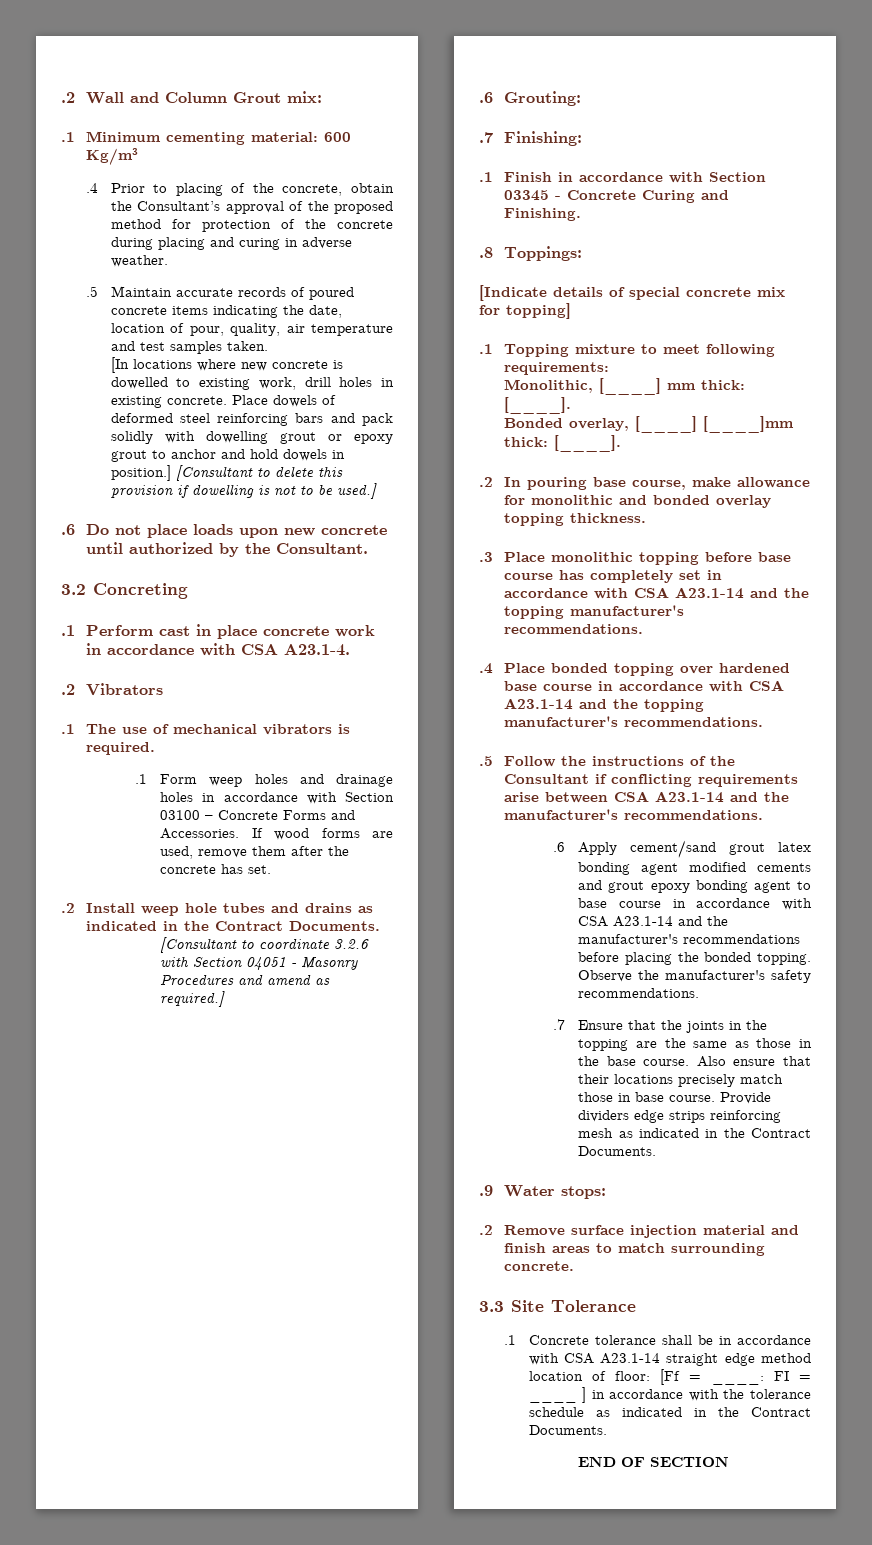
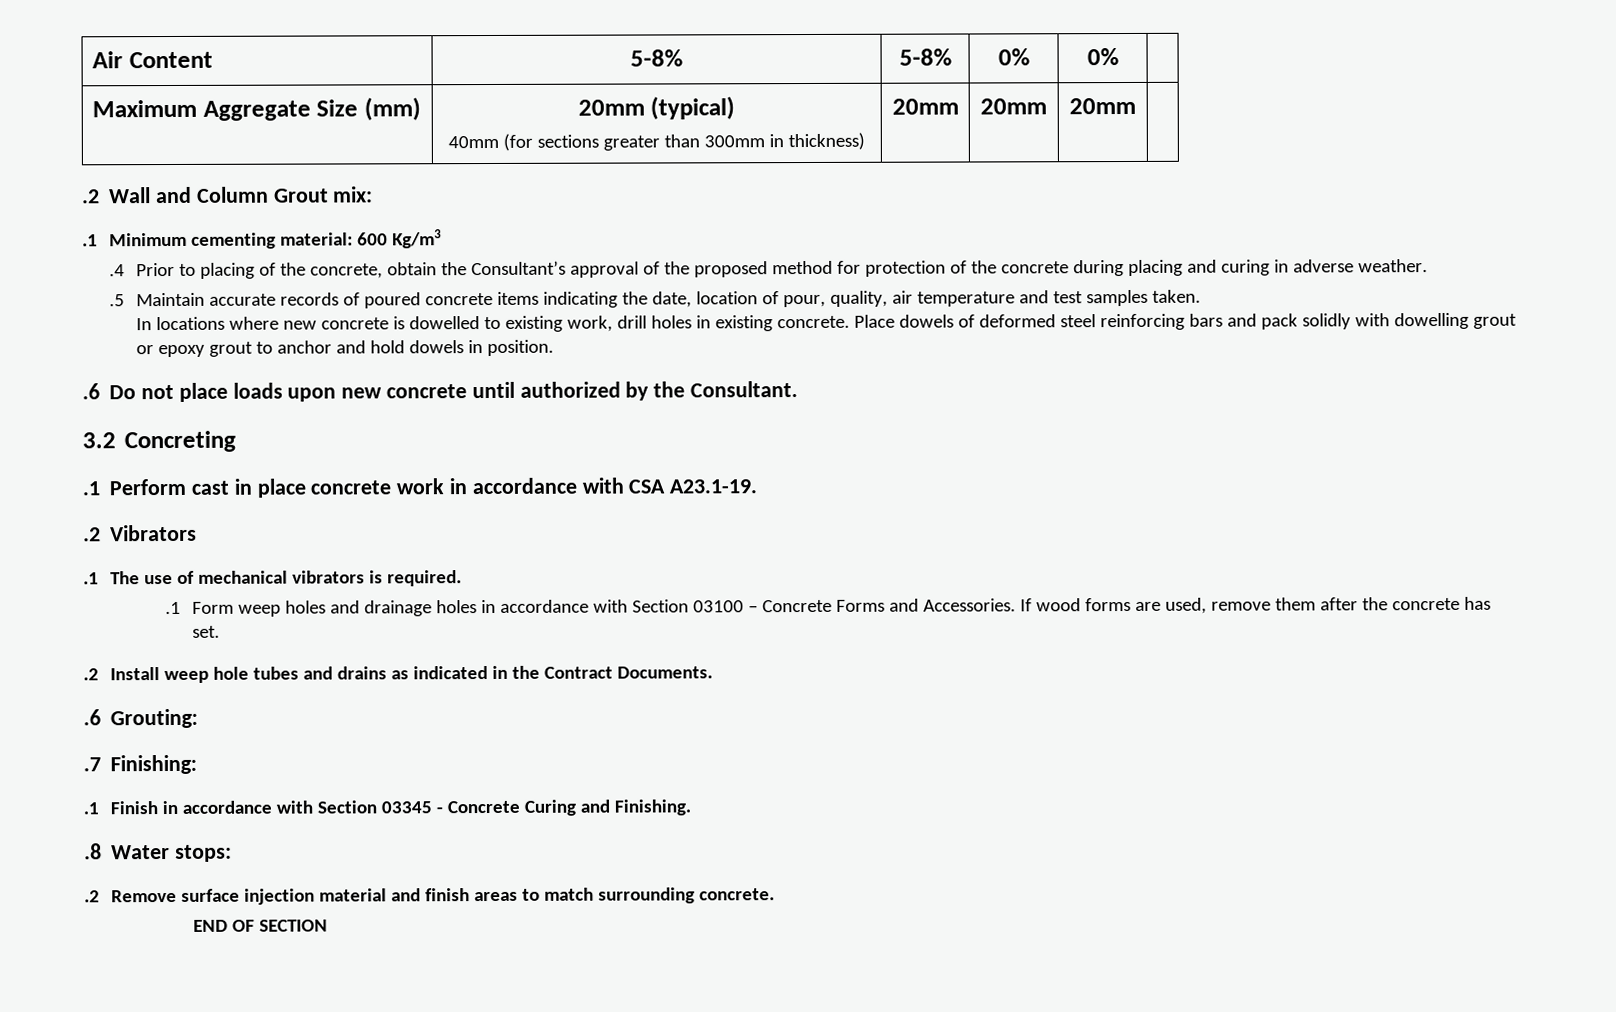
(61, 97) none -> [91,51,213,69] [630,49,683,67] [898,48,952,66] [997,48,1030,66] [1086,48,1119,66] [91,97,422,121] [577,96,736,120] [448,132,865,151] [891,98,959,115] [980,98,1047,115] [1069,97,1136,115] Air Content | 5-8% | 5-8% | 0% | 0% | // Maximum Aggregate Size (mm) | 20mm (typical) // 40mm (for sections greater than 300mm in thickness) | 20mm | 20mm | 20mm | //
[110,357,129,373] [In -> [136,318,153,331] In
[110,465,343,481] [110,483,377,499] position.] [Consultant to delete this provision if dowelling is not to be used.] -> [487,339,555,357] position.
[283,644,350,656] A23.1-4. -> [669,479,758,494] A23.1-19.
[160,937,370,953] [160,956,359,970] [160,974,331,986] [160,991,226,1007] // [Consultant to coordinate 3.2.6 with Section 04051 - Masonry Procedures and amend as required.] -> (714, 672) none
[503,246,582,261] [479,285,785,301] [479,303,571,319] [479,344,775,357] [503,362,609,375] [503,378,745,395] [503,397,571,414] [503,416,794,433] [503,435,621,452] [479,477,810,490] [503,495,771,508] [503,513,646,526] [479,552,791,565] [503,570,722,583] [503,587,809,599] [503,605,684,619] [503,624,643,634] [479,663,790,676] [503,680,784,692] [503,698,704,712] [503,716,763,727] [479,756,735,767] [503,774,798,787] [503,791,789,803] [503,809,763,820] [553,840,811,858] [578,862,811,875] [578,880,811,893] [578,898,812,910] [578,916,729,927] [578,934,801,944] [578,952,811,965] [578,970,811,983] [578,988,700,998] [553,1019,768,1033] [578,1038,812,1051] [578,1056,811,1067] [578,1074,784,1087] [578,1092,772,1104] [578,1110,782,1123] [578,1128,811,1138] [578,1146,657,1156] [479,1185,493,1196] Toppings: // [Indicate details of special concrete mix for topping] // .1 Topping mixture to meet following requirements: // Monolithic, [____] mm thick: [____]. // Bonded overlay, [____] [____]mm thick: [____]. // .2 In pouring base course, make allowance for monolithic and bonded overlay topping thickness. // .3 Place monolithic topping before base course has completely set in accordance with CSA A23.1-14 and the topping manufacturer's recommendations. // .4 Place bonded topping over hardened base course in accordance with CSA A23.1-14 and the topping manufacturer's recommendations. // .5 Follow the instructions of the Consultant if conflicting requirements arise between CSA A23.1-14 and the manufacturer's recommendations. // .6 Apply cement/sand grout latex bonding agent modified cements and grout epoxy bonding agent to base course in accordance with CSA A23.1-14 and the manufacturer's recommendations before placing the bonded topping. Observe the manufacturer's safety recommendations. // .7 Ensure that the joints in the topping are the same as those in the base course. Also ensure that their locations precisely match those in base course. Provide dividers edge strips reinforcing mesh as indicated in the Contract Documents. // .9 -> (102, 851) none
[479,1300,637,1312] [503,1335,811,1345] [528,1353,811,1366] [528,1369,811,1385] [528,1387,811,1403] [528,1407,811,1417] [528,1425,607,1435] // 3.3 Site Tolerance // .1 Concrete tolerance shall be in accordance with CSA A23.1-14 straight edge method location of floor: [Ff = ____: FI = ____ ] in accordance with the tolerance schedule as indicated in the Contract Documents. -> (776, 894) none

